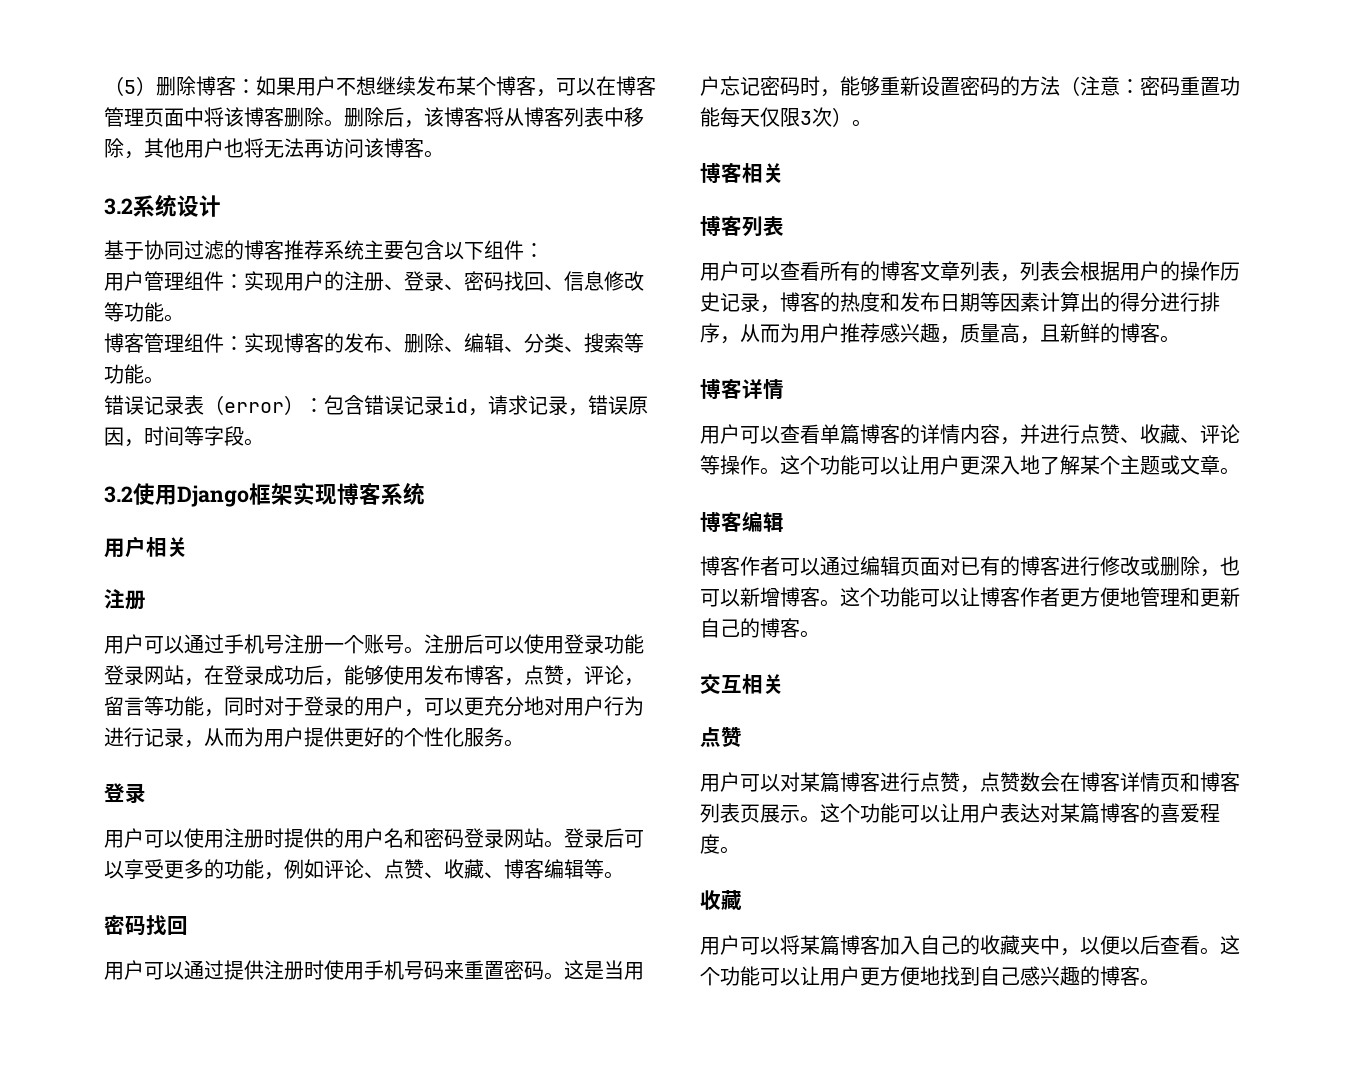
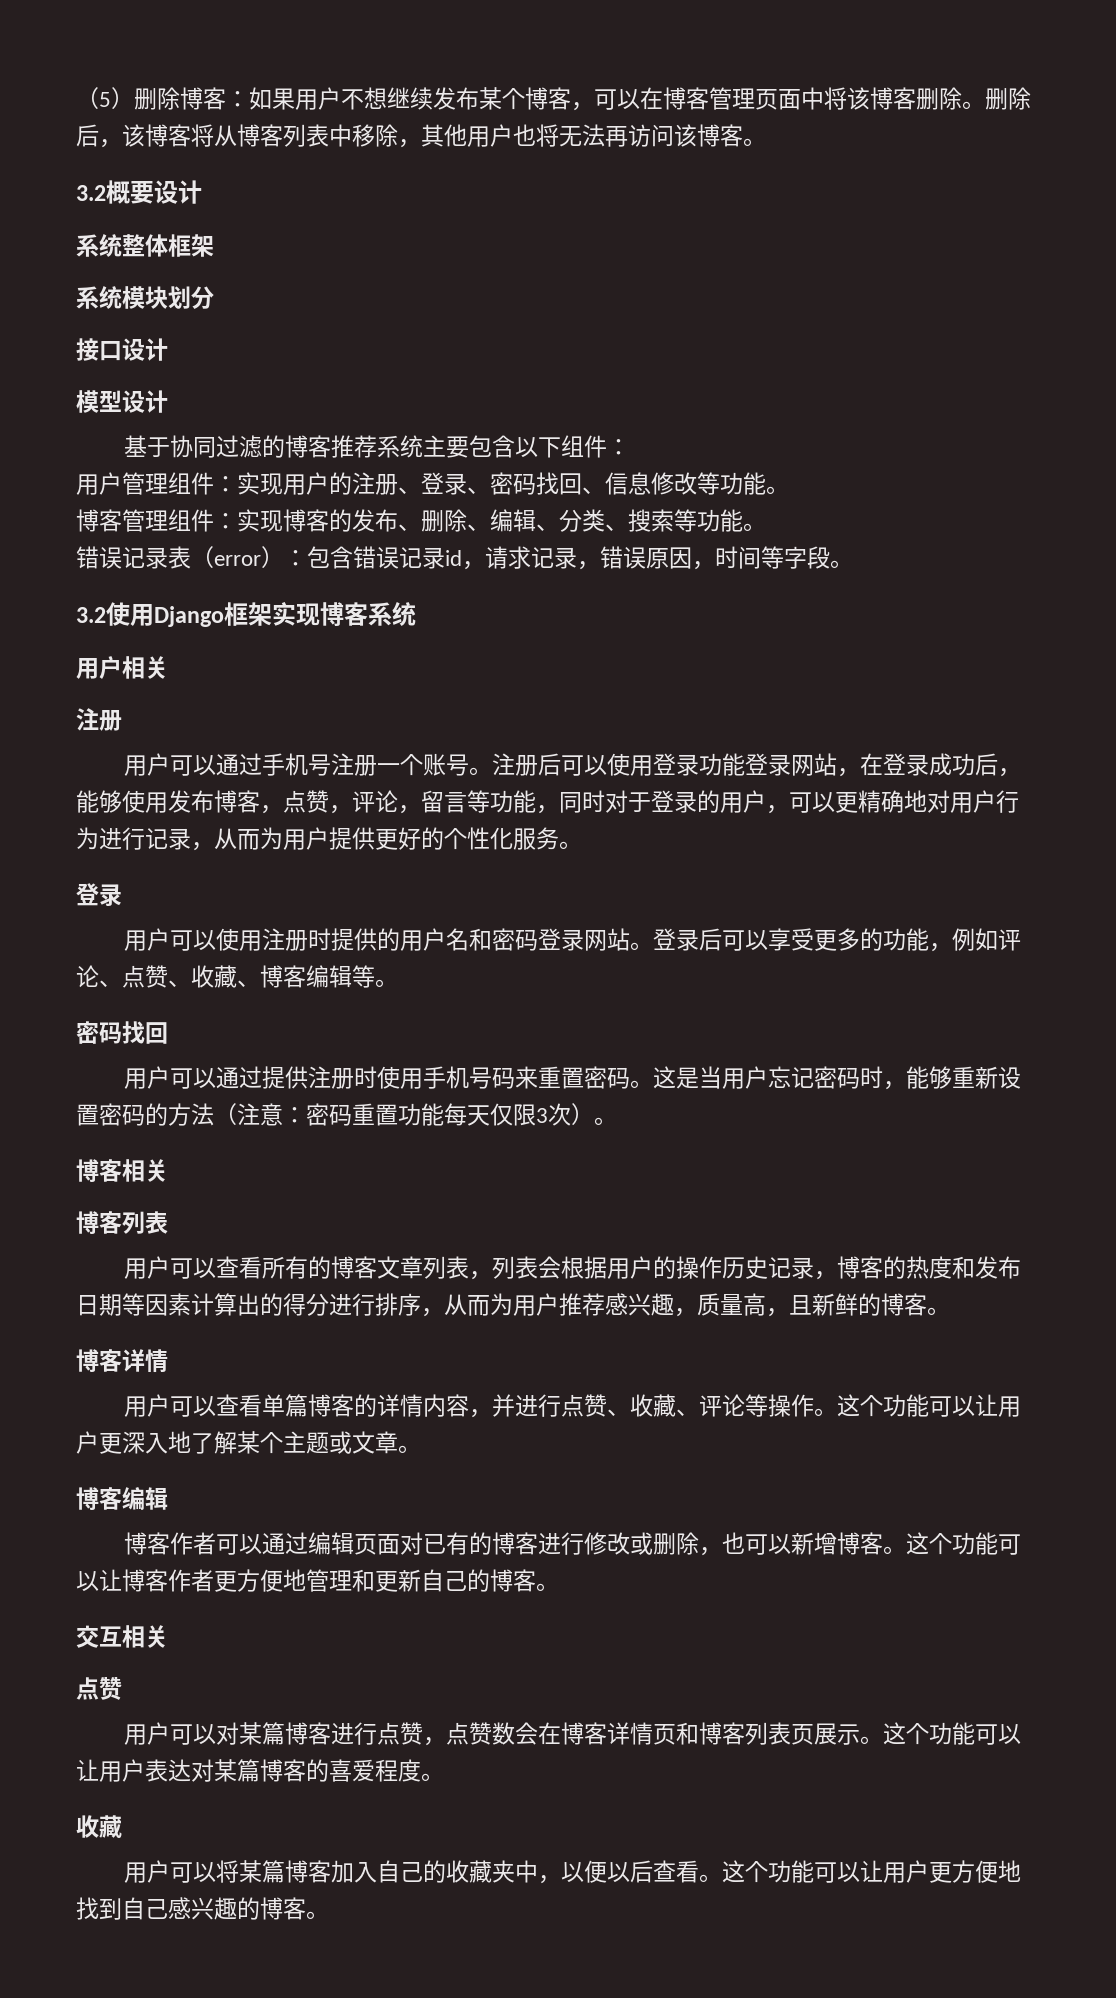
[133,194,177,217] 系统 -> [106,180,202,204] [76,234,214,257] [76,286,214,309] [76,338,168,361] [76,390,122,413] 概要设计 // 系统整体框架 // 系统模块划分 // 接口设计 // 模型
[484,696,524,716] 充分 -> [858,790,904,813] 精确

